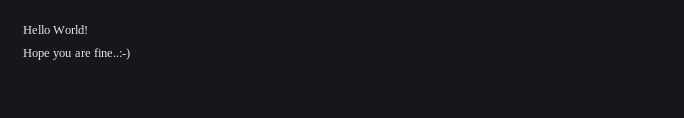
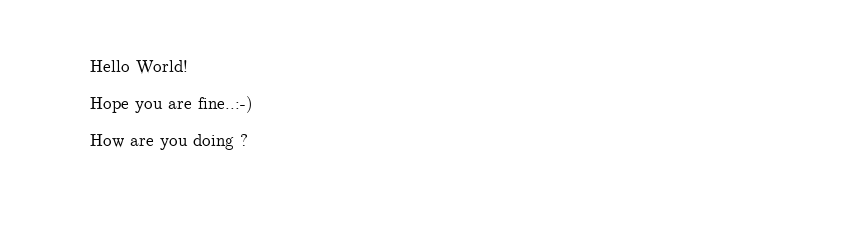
(131, 54) none -> [90,134,248,150] // How are you doing ?

